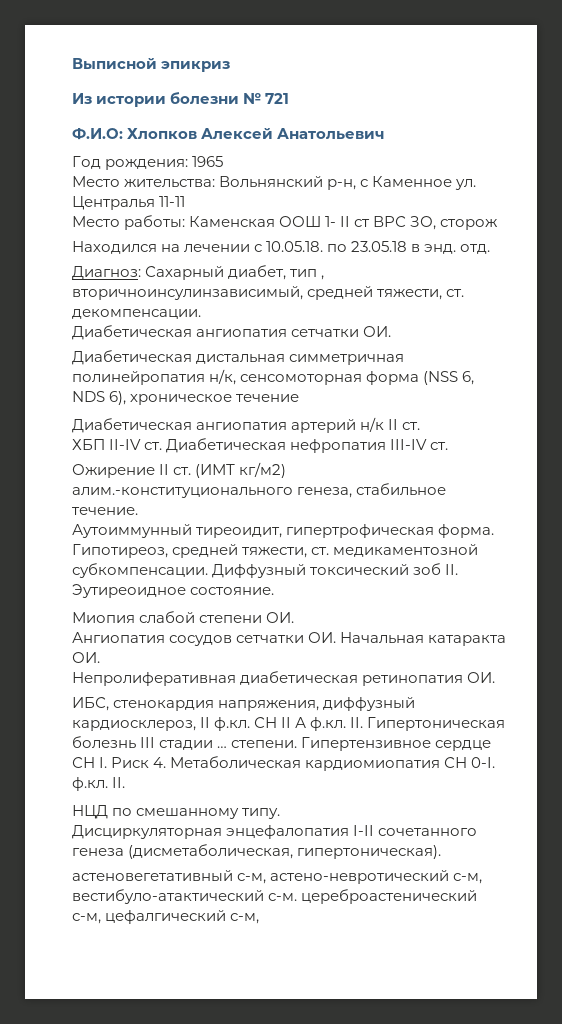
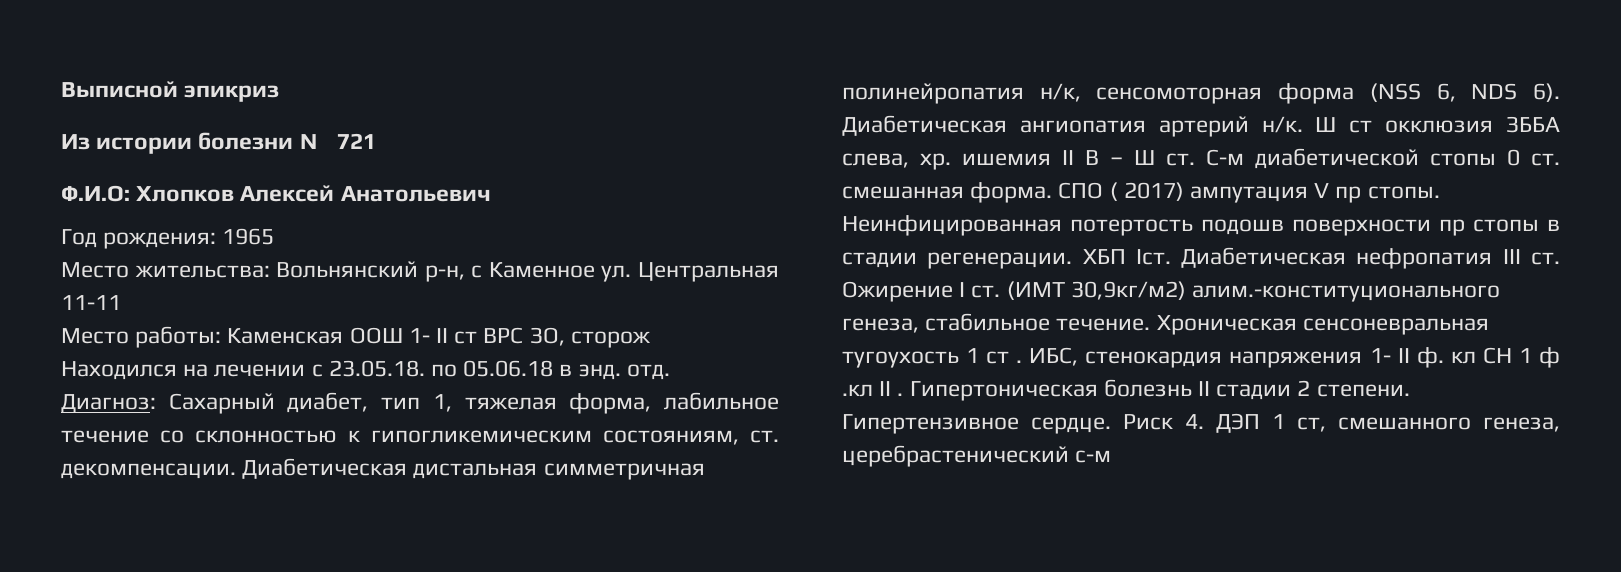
[72,196,155,210] Централья -> [637,262,779,282] Центральная
[266,241,408,252] 10.05.18. по 23.05.18 -> [328,360,554,377] 23.05.18. по 05.06.18
[321,275,325,280] [72,286,465,300] [72,309,201,319] [72,325,392,340] , вторичноинсулинзависимый, средней тяжести, ст. декомпенсации. // Диабетическая ангиопатия сетчатки ОИ. // -> [432,392,779,414] [61,430,779,445] [61,463,236,479] 1, тяжелая форма, лабильное течение со склонностью к гипогликемическим состояниям, ст. декомпенсации.
[109,391,300,405] [72,417,421,433] [72,439,163,450] 6), хроническое течение // Диабетическая ангиопатия артерий н/к II ст. // ХБП II-IV ст. -> [1532,83,1560,102] [842,115,1560,137] [842,148,1560,170] [842,182,1440,203] [842,215,1560,236] [842,249,1171,269] 6). Диабетическая ангиопатия артерий н/к. Ш ст окклюзия ЗББА слева, хр. ишемия II В – Ш ст. С-м диабетической стопы 0 ст. смешанная форма. СПО ( 2017) ампутация V пр стопы. Неинфицированная потертость подошв поверхности пр стопы в стадии регенерации. ХБП Iст.
[390,439,449,450] [72,464,170,478] III-IV ст. // Ожирение II -> [1502,249,1560,265] [842,281,966,302] III ст. Ожирение I
[239,462,287,478] кг/м2) -> [1070,281,1186,300] 30,9кг/м2)
[72,524,495,538] [72,544,479,558] [72,563,459,578] [72,584,275,598] [72,611,295,623] [72,632,507,646] [72,652,100,663] [72,671,496,686] [72,697,416,711] [72,717,506,731] [72,736,492,751] [72,756,496,771] [72,777,126,791] [72,805,281,819] [72,825,478,839] [72,844,442,859] [72,870,483,884] [72,889,478,904] [72,910,260,924] // Аутоиммунный тиреоидит, гипертрофическая форма. Гипотиреоз, средней тяжести, ст. медикаментозной субкомпенсации. Диффузный токсический зоб II. Эутиреоидное состояние. // Миопия слабой степени ОИ. // Ангиопатия сосудов сетчатки ОИ. Начальная катаракта ОИ. // Непролиферативная диабетическая ретинопатия ОИ. // ИБС, стенокардия напряжения, диффузный кардиосклероз, II ф.кл. СН II А ф.кл. II. Гипертоническая болезнь III стадии … степени. Гипертензивное сердце СН I. Риск 4. Метаболическая кардиомиопатия СН 0-I. ф.кл. II. // НЦД по смешанному типу. // Дисциркуляторная энцефалопатия I-II сочетанного генеза (дисметаболическая, гипертоническая). // астеновегетативный с-м, астено-невротический с-м, вестибуло-атактический с-м. цереброастенический с-м, цефалгический с-м, -> [1156,315,1489,335] [842,347,1560,368] [842,379,1410,401] [842,413,1560,434] [842,445,1112,467] Хроническая сенсоневральная тугоухость 1 ст . ИБС, стенокардия напряжения 1- II ф. кл СН 1 ф .кл II . Гипертоническая болезнь II стадии 2 степени. Гипертензивное сердце. Риск 4. ДЭП 1 ст, смешанного генеза, церебрастенический с-м

